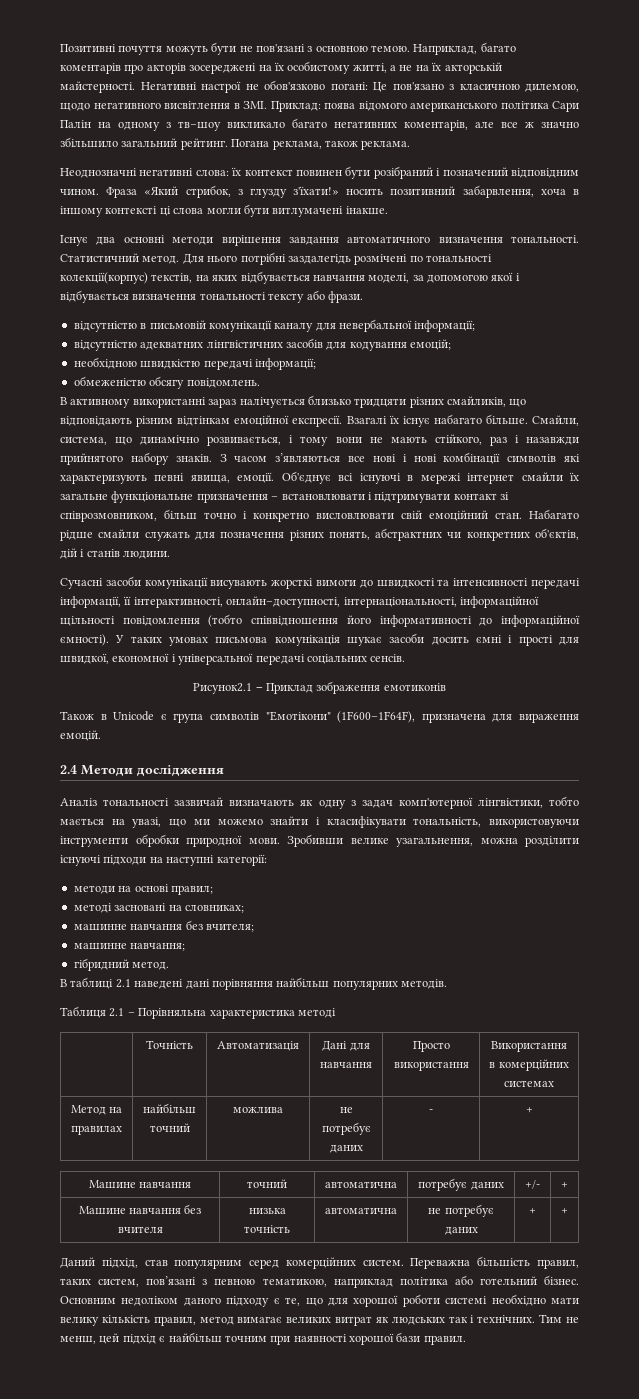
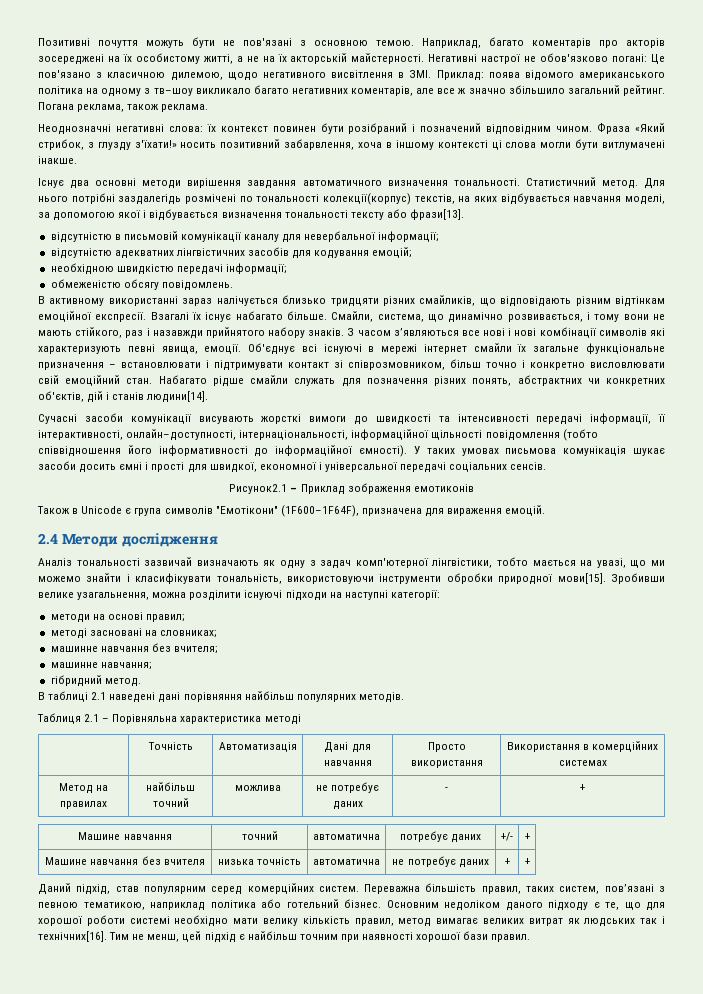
[552,101,579,112] [60,120,91,128] Сари Палін -> (83, 90) none
[327,291,363,303] фрази. -> [409,209,464,220] фрази[13].
[123,551,171,559] людини. -> [146,391,209,403] людини[14].
[248,838,280,844] мови. -> [557,573,606,584] мови[15].
[477,1315,536,1323] технічних. -> [38,931,107,942] технічних[16].

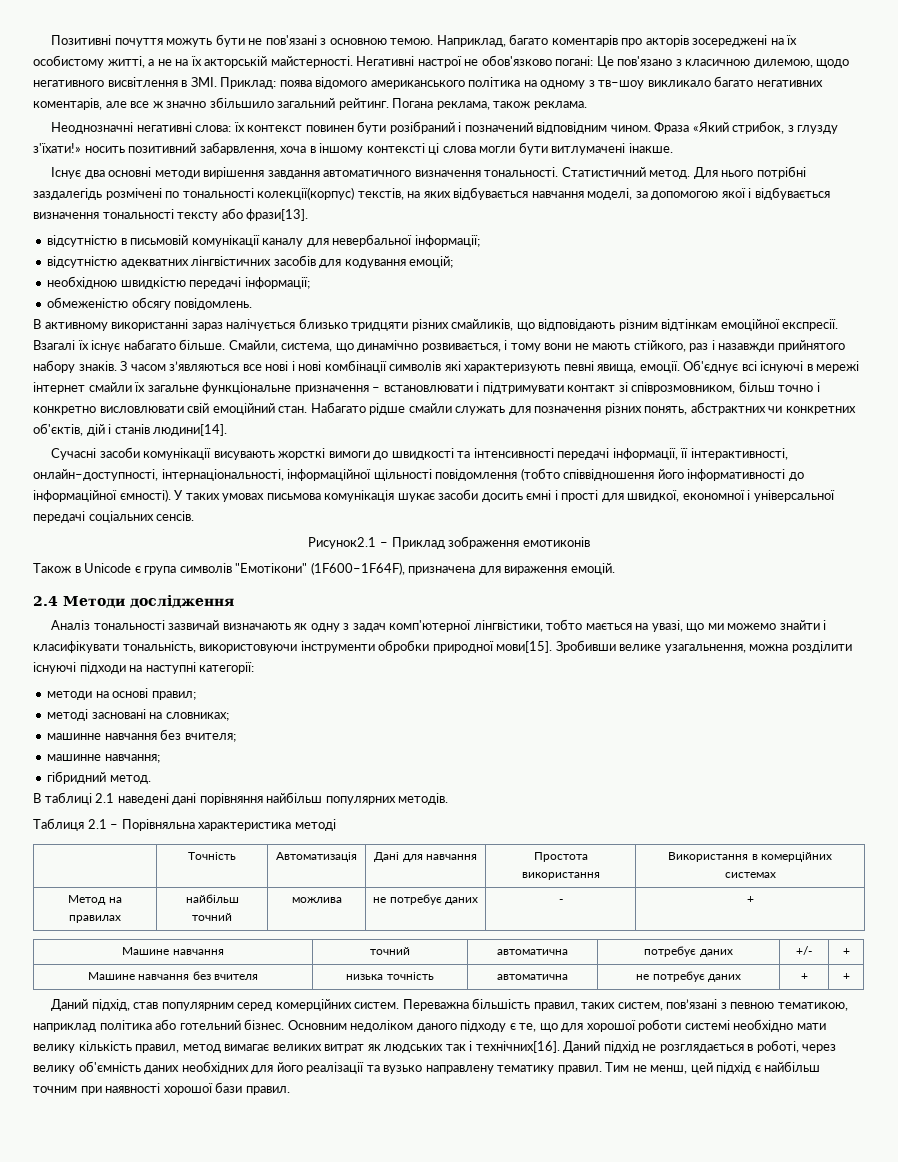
[427,742,466,752] Просто -> [533,852,588,862] Простота
(107, 936) none -> [563,1040,837,1053] [33,1061,602,1074] Даний підхід не розглядається в роботі, через велику об'ємність даних необхідних для його реалізації та вузько направлену тематику правил.

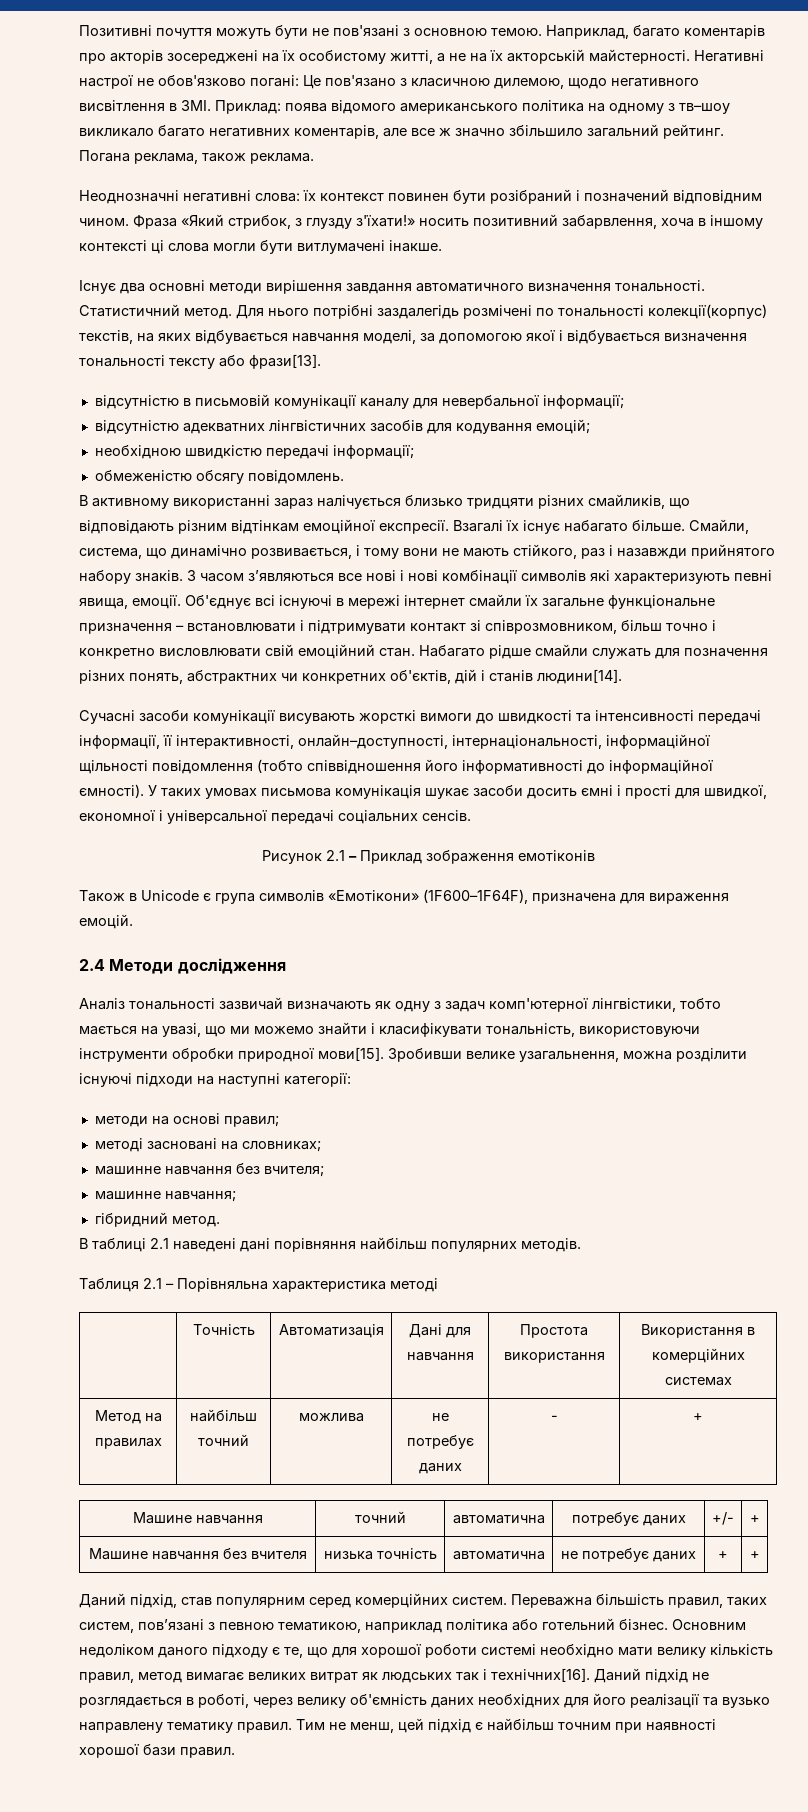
[308,537,377,549] Рисунок2.1 -> [261,850,345,864] Рисунок 2.1
[522,537,590,547] емотиконів -> [517,850,595,861] емотіконів
[235,563,308,573] "Емотікони" -> [328,890,419,901] «Емотікони»

